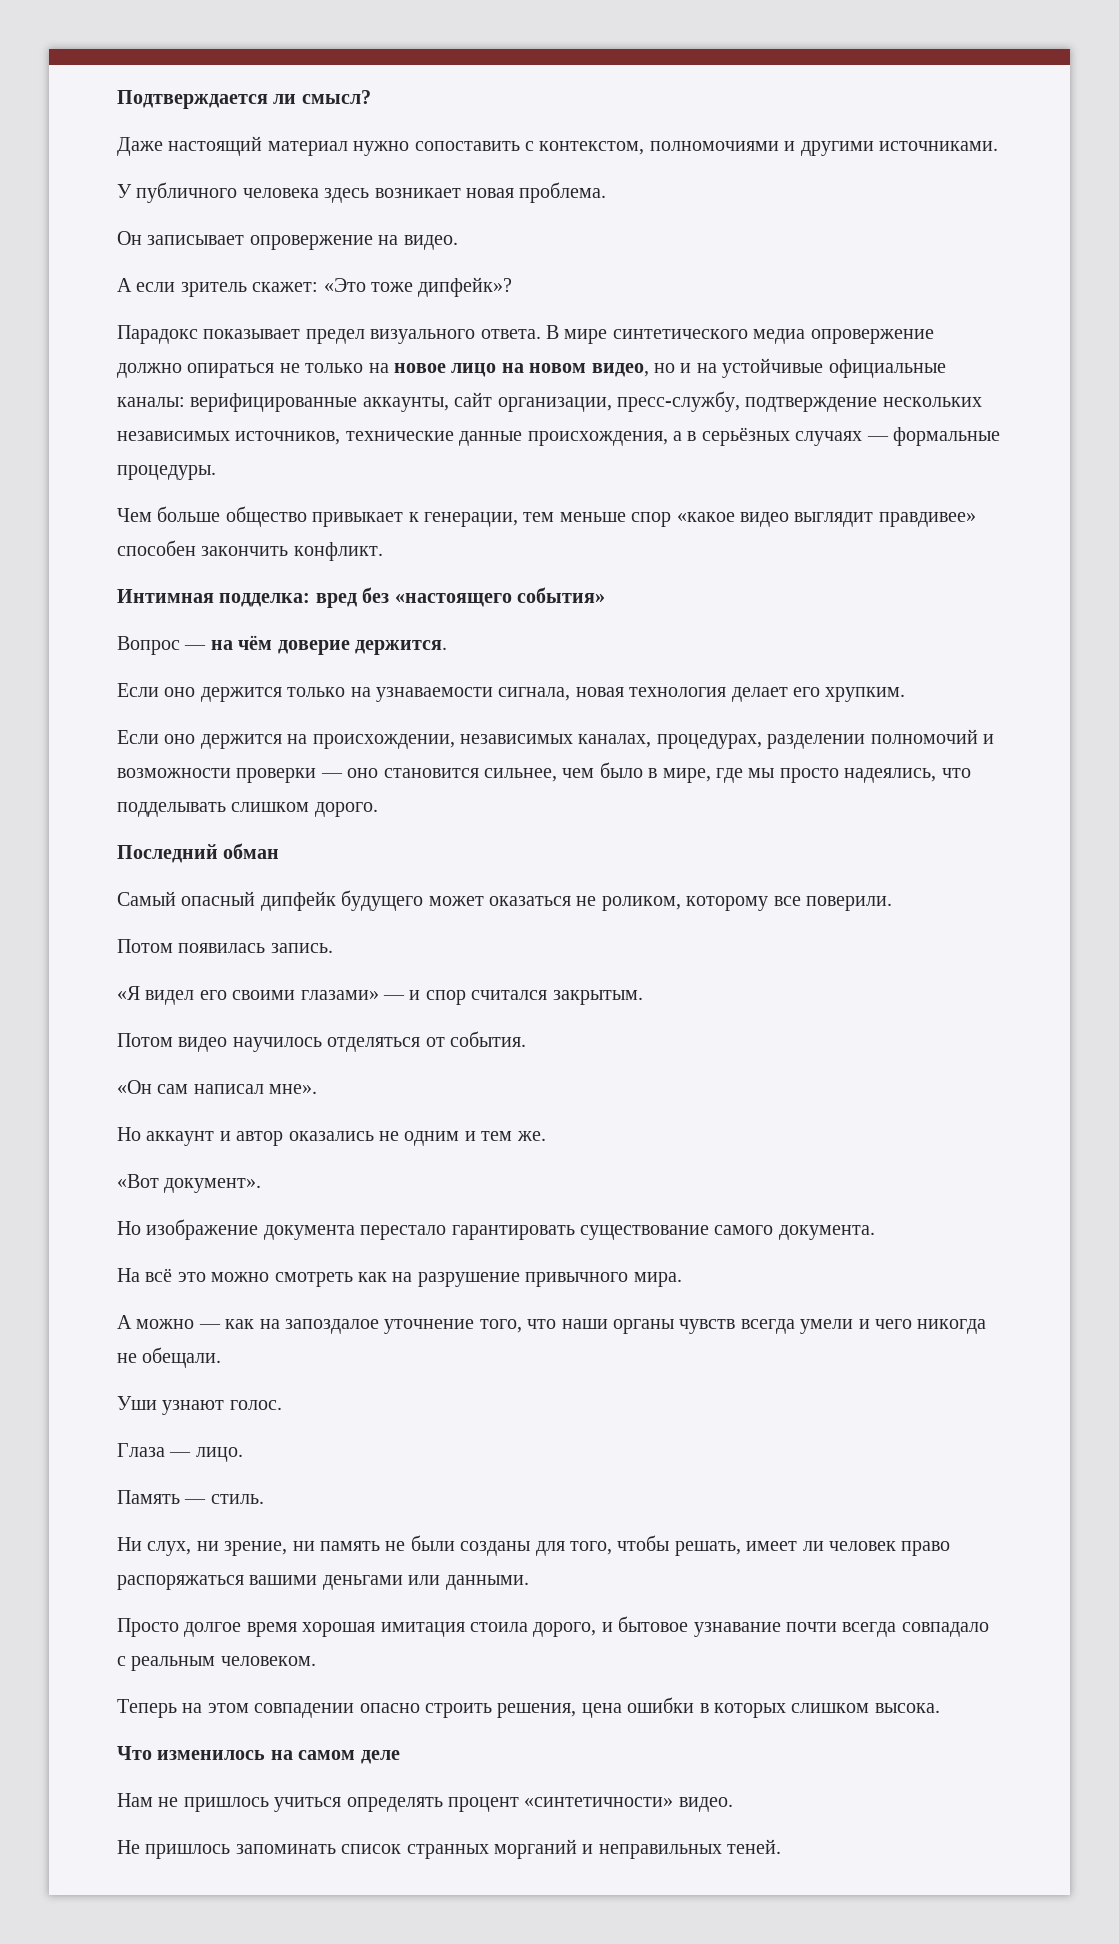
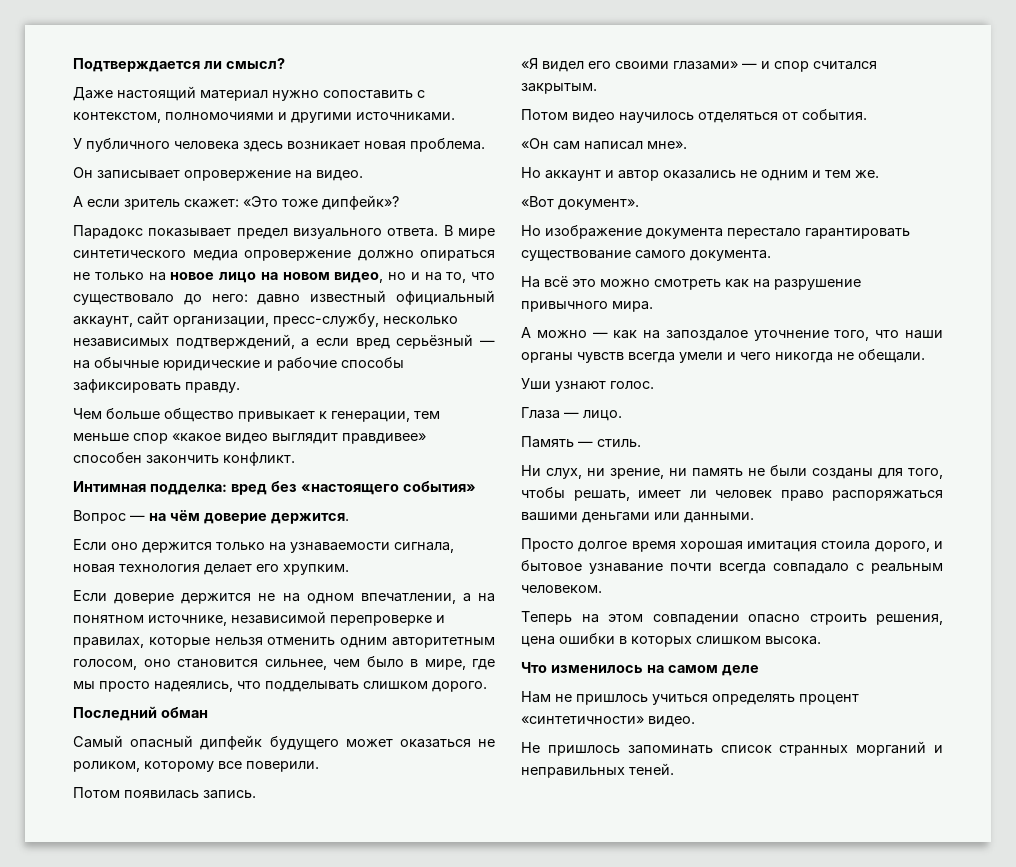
[722,358,946,378] [117,391,982,412] [117,427,1000,446] [117,465,216,480] устойчивые официальные каналы: верифицированные аккаунты, сайт организации, пресс-службу, подтверждение нескольких независимых источников, технические данные происхождения, а в серьёзных случаях — формальные процедуры. -> [446,272,495,283] [73,290,496,305] [73,312,458,327] [73,334,496,349] [73,357,404,371] [73,379,240,393] то, что существовало до него: давно известный официальный аккаунт, сайт организации, пресс-службу, несколько независимых подтверждений, а если вред серьёзный — на обычные юридические и рабочие способы зафиксировать правду.
[164,729,994,749] [117,768,343,783] оно держится на происхождении, независимых каналах, процедурах, разделении полномочий и возможности проверки — -> [114,593,495,604] [73,611,445,626] [73,637,496,648] [73,659,137,670] доверие держится не на одном впечатлении, а на понятном источнике, независимой перепроверке и правилах, которые нельзя отменить одним авторитетным голосом,

